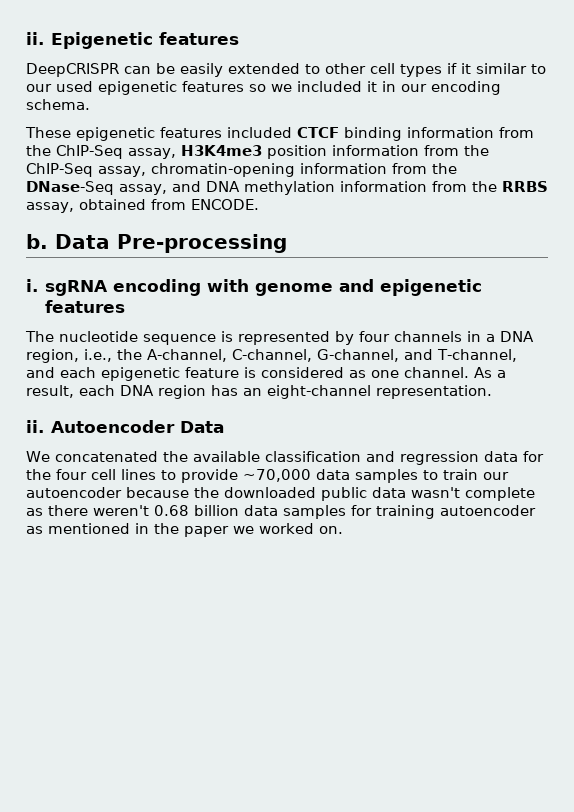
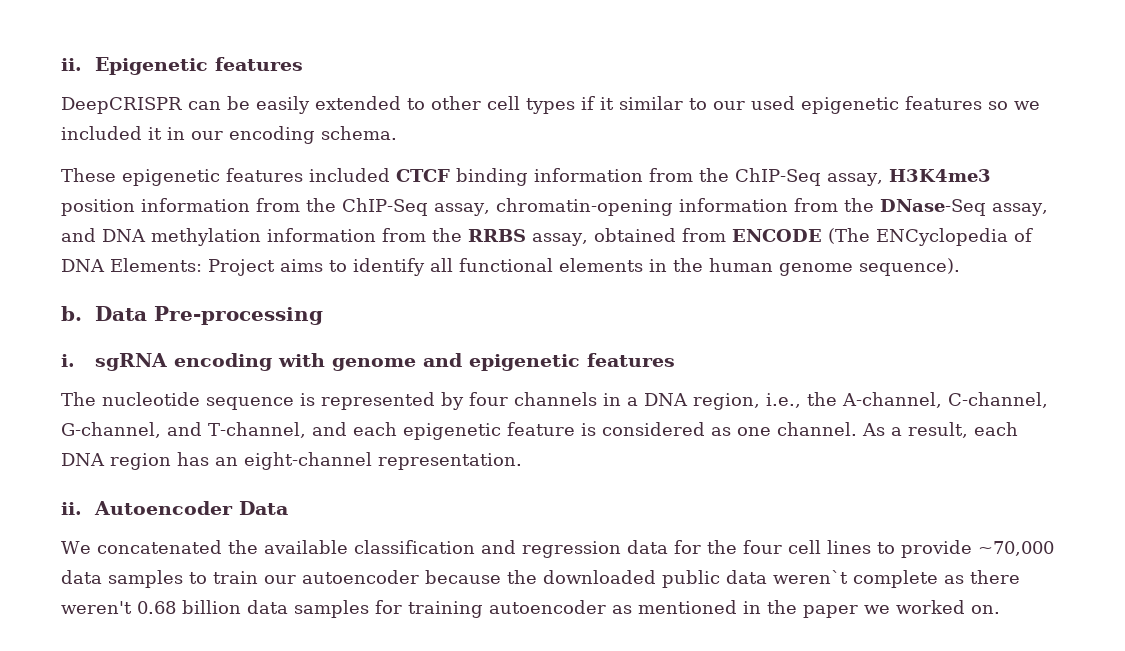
[191,199,259,210] ENCODE. -> [731,228,1033,246] [61,258,960,276] ENCODE (The ENCyclopedia of DNA Elements: Project aims to identify all functional elements in the human genome sequence).
[411,487,460,498] wasn't -> [773,570,848,584] weren`t

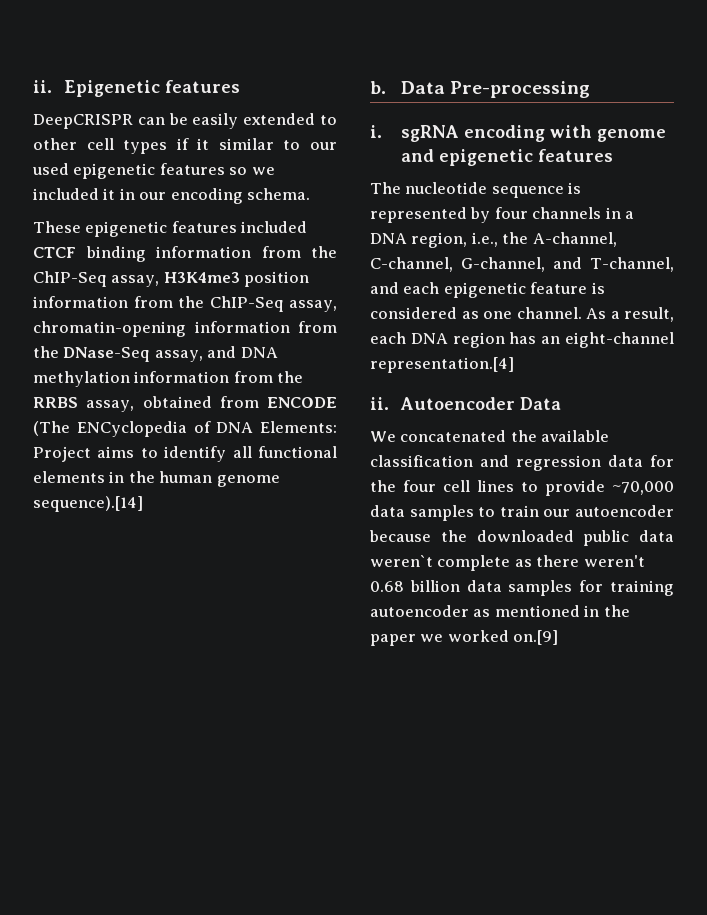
[859,258,960,276] sequence). -> [33,496,143,512] sequence).[14]
[378,453,522,470] representation. -> [370,357,514,373] representation.[4]
[971,605,1000,614] on. -> [513,630,559,645] on.[9]

